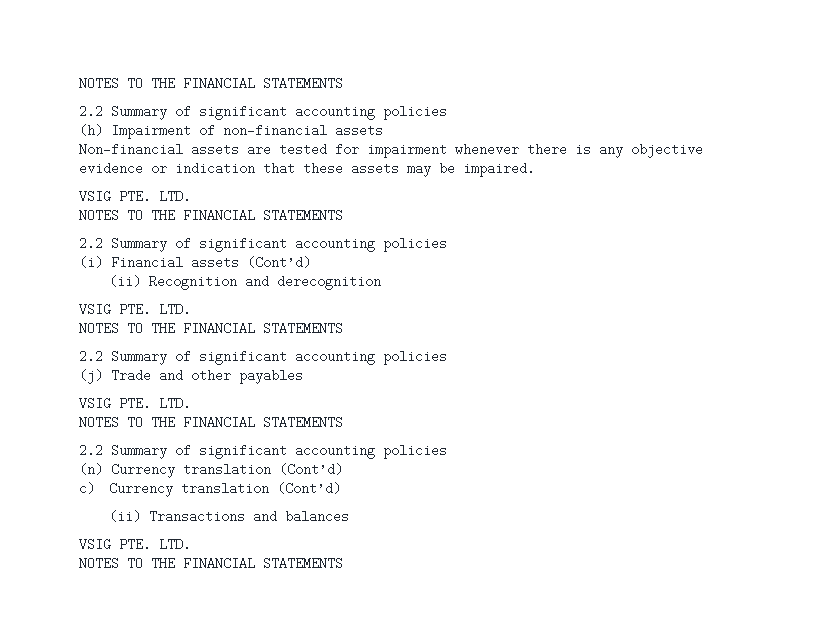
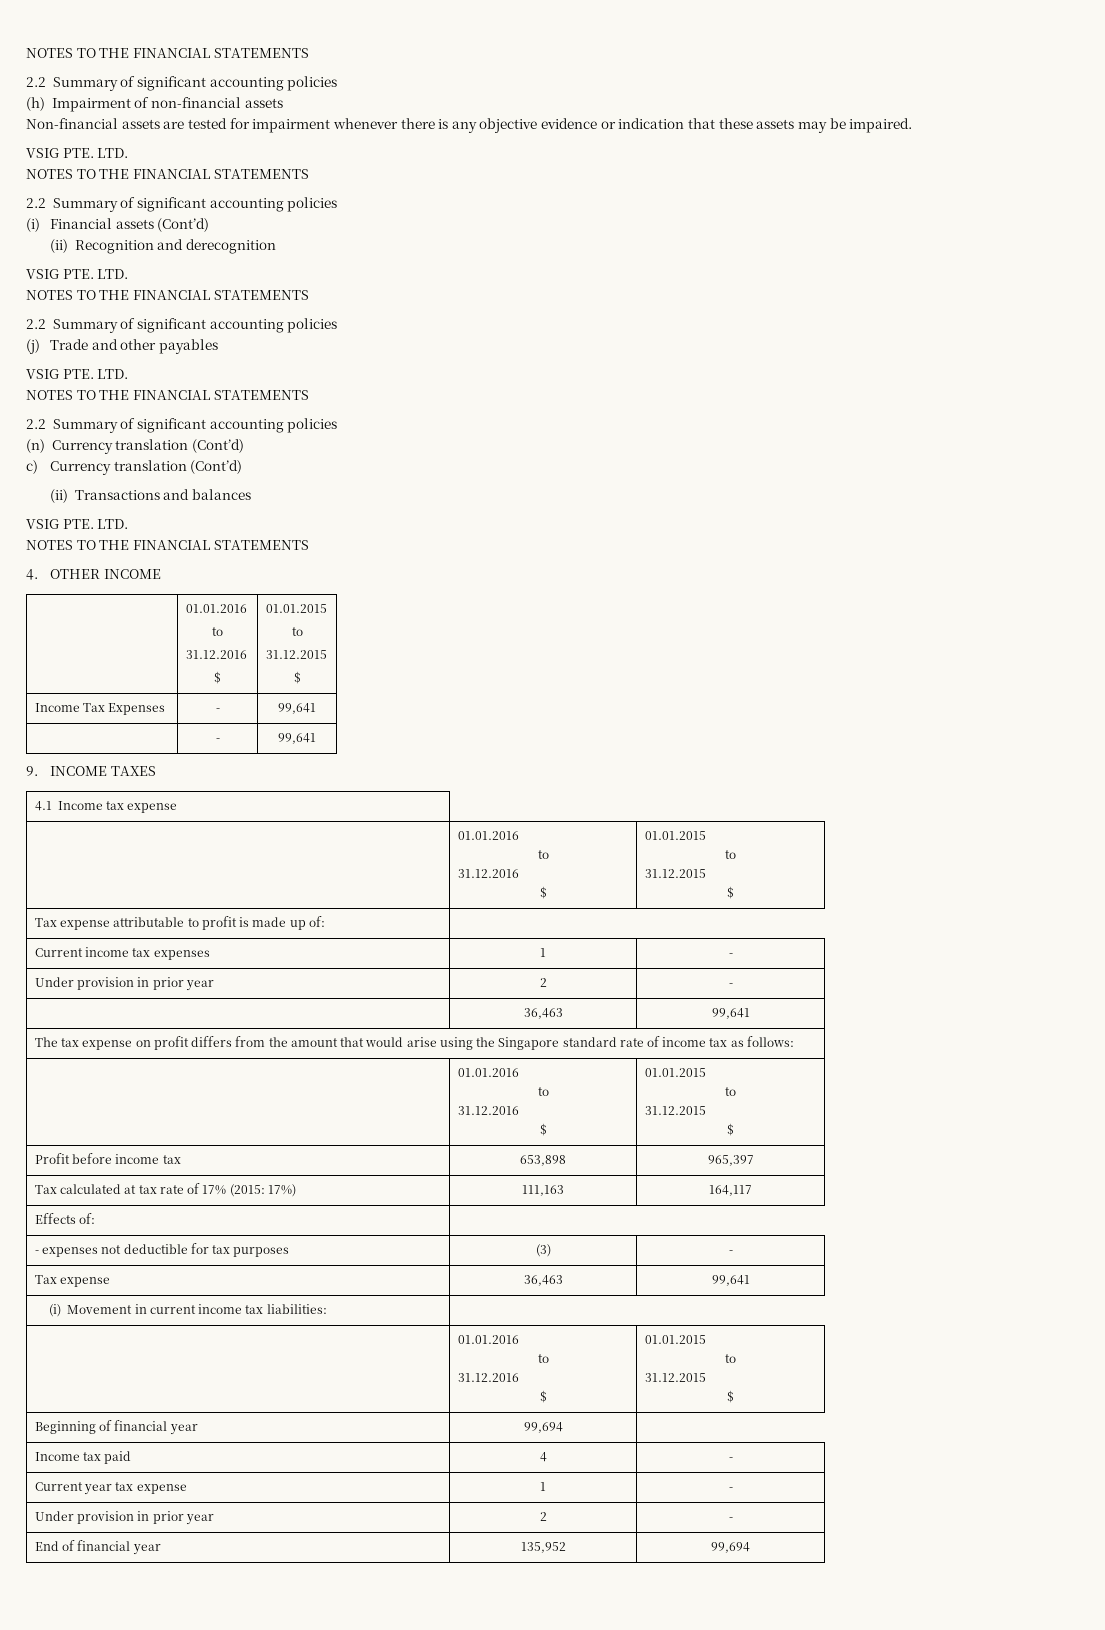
(343, 563) none -> [26,569,161,580] [185,604,247,613] [212,627,223,636] [185,650,247,659] [214,671,221,684] [265,604,327,613] [291,627,303,636] [265,650,327,659] [293,671,301,684] [34,703,166,715] [215,708,220,712] [278,703,316,714] [215,738,220,742] [278,733,316,744] [26,766,156,776] [34,801,178,813] [457,831,519,840] [537,850,549,859] [457,869,519,878] [539,886,547,899] [644,831,706,840] [725,850,736,859] [644,869,706,878] [727,886,734,899] [34,916,325,930] [34,947,210,960] [540,948,546,957] [728,953,733,957] [34,977,214,991] [539,978,547,987] [728,983,733,987] [523,1008,563,1019] [711,1008,750,1019] [34,1036,794,1050] [457,1068,519,1077] [537,1087,549,1096] [457,1106,519,1115] [539,1123,547,1136] [644,1068,706,1077] [725,1087,736,1096] [644,1106,706,1115] [727,1123,734,1136] [34,1153,181,1164] [520,1155,566,1166] [707,1155,754,1166] [34,1183,296,1197] [522,1185,564,1196] [709,1185,752,1196] [34,1213,96,1224] [34,1243,290,1257] [535,1244,551,1257] [728,1250,733,1254] [34,1275,111,1287] [523,1275,563,1286] [711,1275,750,1286] [49,1304,327,1317] [457,1335,519,1344] [537,1354,549,1363] [457,1373,519,1382] [539,1390,547,1403] [644,1335,706,1344] [725,1354,736,1363] [644,1373,706,1382] [727,1390,734,1403] [34,1420,198,1435] [523,1422,563,1433] [34,1451,132,1464] [539,1452,547,1462] [728,1457,733,1461] [34,1482,187,1495] [540,1482,546,1491] [728,1487,733,1491] [34,1511,214,1525] [539,1512,547,1521] [728,1517,733,1521] [34,1540,161,1555] [520,1542,566,1553] [711,1542,750,1553] // 4. OTHER INCOME // | 01.01.2016 // to // 31.12.2016 // $ | 01.01.2015 // to // 31.12.2015 // $ // Income Tax Expenses | - | 99,641 // | - | 99,641 // 9. INCOME TAXES // 4.1 Income tax expense // | 01.01.2016 // to // 31.12.2016 // $ | 01.01.2015 // to // 31.12.2015 // $ // Tax expense attributable to profit is made up of: // Current income tax expenses | 1 | - // Under provision in prior year | 2 | - // | 36,463 | 99,641 // The tax expense on profit differs from the amount that would arise using the Singapore standard rate of income tax as follows: // | 01.01.2016 // to // 31.12.2016 // $ | 01.01.2015 // to // 31.12.2015 // $ // Profit before income tax | 653,898 | 965,397 // Tax calculated at tax rate of 17% (2015: 17%) | 111,163 | 164,117 // Effects of: // - expenses not deductible for tax purposes | (3) | - // Tax expense | 36,463 | 99,641 // (i) Movement in current income tax liabilities: // | 01.01.2016 // to // 31.12.2016 // $ | 01.01.2015 // to // 31.12.2015 // $ // Beginning of financial year | 99,694 // Income tax paid | 4 | - // Current year tax expense | 1 | - // Under provision in prior year | 2 | - // End of financial year | 135,952 | 99,694

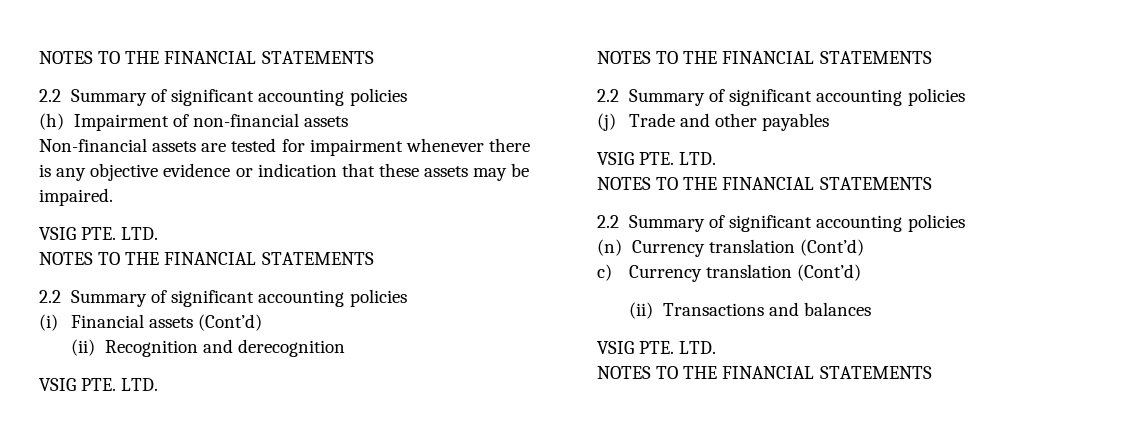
[26,569,161,580] [185,604,247,613] [212,627,223,636] [185,650,247,659] [214,671,221,684] [265,604,327,613] [291,627,303,636] [265,650,327,659] [293,671,301,684] [34,703,166,715] [215,708,220,712] [278,703,316,714] [215,738,220,742] [278,733,316,744] [26,766,156,776] [34,801,178,813] [457,831,519,840] [537,850,549,859] [457,869,519,878] [539,886,547,899] [644,831,706,840] [725,850,736,859] [644,869,706,878] [727,886,734,899] [34,916,325,930] [34,947,210,960] [540,948,546,957] [728,953,733,957] [34,977,214,991] [539,978,547,987] [728,983,733,987] [523,1008,563,1019] [711,1008,750,1019] [34,1036,794,1050] [457,1068,519,1077] [537,1087,549,1096] [457,1106,519,1115] [539,1123,547,1136] [644,1068,706,1077] [725,1087,736,1096] [644,1106,706,1115] [727,1123,734,1136] [34,1153,181,1164] [520,1155,566,1166] [707,1155,754,1166] [34,1183,296,1197] [522,1185,564,1196] [709,1185,752,1196] [34,1213,96,1224] [34,1243,290,1257] [535,1244,551,1257] [728,1250,733,1254] [34,1275,111,1287] [523,1275,563,1286] [711,1275,750,1286] [49,1304,327,1317] [457,1335,519,1344] [537,1354,549,1363] [457,1373,519,1382] [539,1390,547,1403] [644,1335,706,1344] [725,1354,736,1363] [644,1373,706,1382] [727,1390,734,1403] [34,1420,198,1435] [523,1422,563,1433] [34,1451,132,1464] [539,1452,547,1462] [728,1457,733,1461] [34,1482,187,1495] [540,1482,546,1491] [728,1487,733,1491] [34,1511,214,1525] [539,1512,547,1521] [728,1517,733,1521] [34,1540,161,1555] [520,1542,566,1553] [711,1542,750,1553] // 4. OTHER INCOME // | 01.01.2016 // to // 31.12.2016 // $ | 01.01.2015 // to // 31.12.2015 // $ // Income Tax Expenses | - | 99,641 // | - | 99,641 // 9. INCOME TAXES // 4.1 Income tax expense // | 01.01.2016 // to // 31.12.2016 // $ | 01.01.2015 // to // 31.12.2015 // $ // Tax expense attributable to profit is made up of: // Current income tax expenses | 1 | - // Under provision in prior year | 2 | - // | 36,463 | 99,641 // The tax expense on profit differs from the amount that would arise using the Singapore standard rate of income tax as follows: // | 01.01.2016 // to // 31.12.2016 // $ | 01.01.2015 // to // 31.12.2015 // $ // Profit before income tax | 653,898 | 965,397 // Tax calculated at tax rate of 17% (2015: 17%) | 111,163 | 164,117 // Effects of: // - expenses not deductible for tax purposes | (3) | - // Tax expense | 36,463 | 99,641 // (i) Movement in current income tax liabilities: // | 01.01.2016 // to // 31.12.2016 // $ | 01.01.2015 // to // 31.12.2015 // $ // Beginning of financial year | 99,694 // Income tax paid | 4 | - // Current year tax expense | 1 | - // Under provision in prior year | 2 | - // End of financial year | 135,952 | 99,694 -> (932, 372) none

